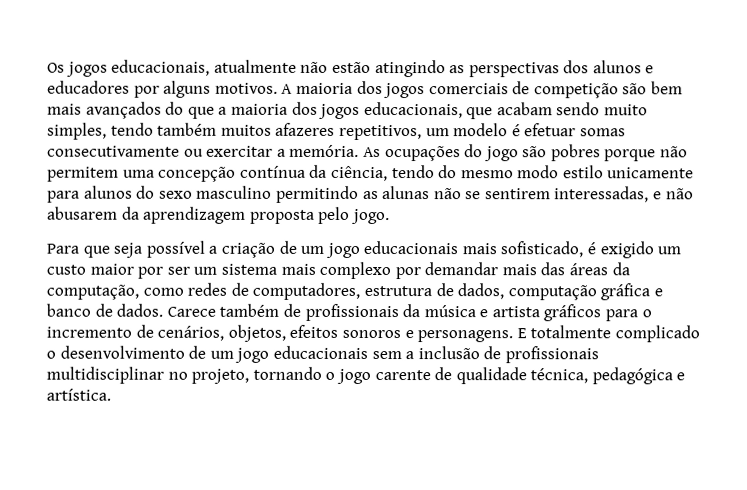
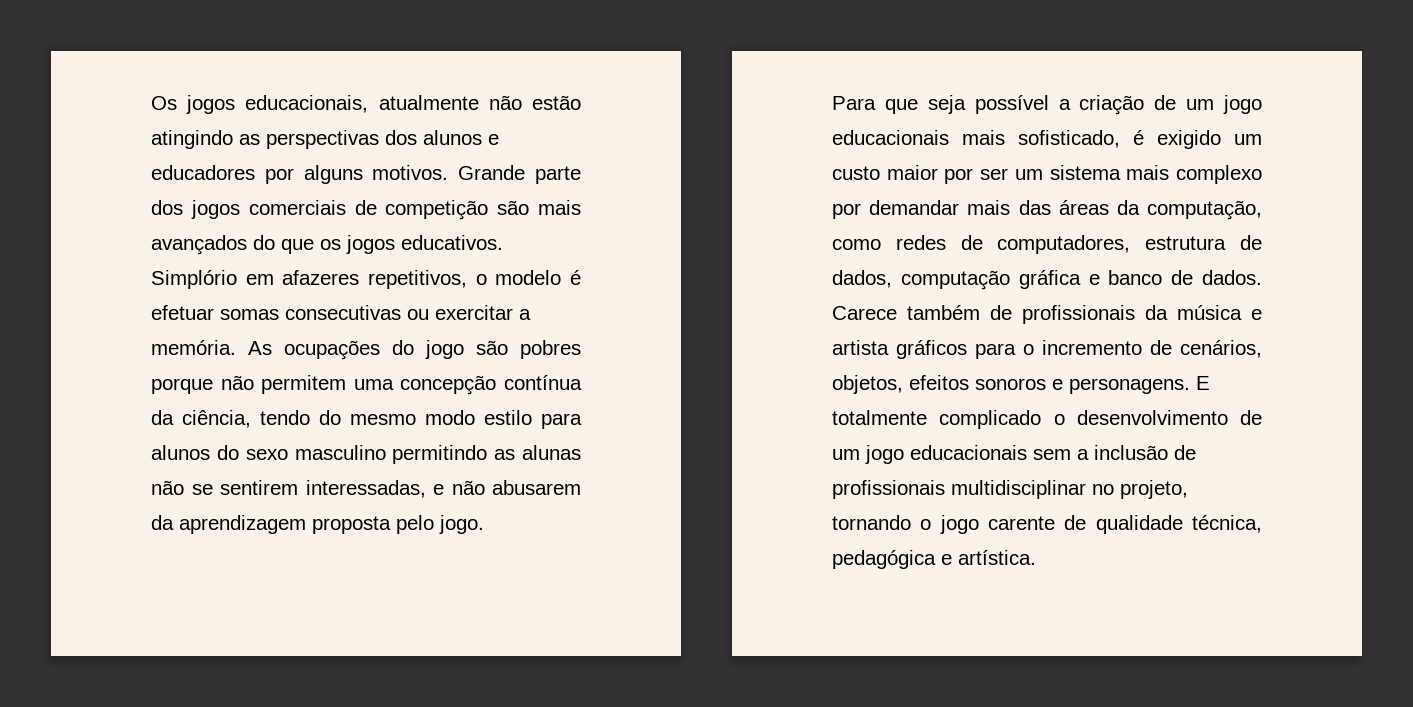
[281,82,353,94] A maioria -> [458,165,581,184] Grande parte
[651,81,684,95] bem -> (530, 207) none
[218,101,649,120] [47,122,272,140] a maioria dos jogos educacionais, que acabam sendo muito simples, tendo também muitos -> [320,235,503,254] [151,270,274,289] os jogos educativos. Simplório em
[425,128,450,137] um -> [475,274,487,285] o
[47,145,180,157] consecutivamente -> [285,305,401,320] consecutivas
[607,167,695,179] unicamente -> (532, 417) none

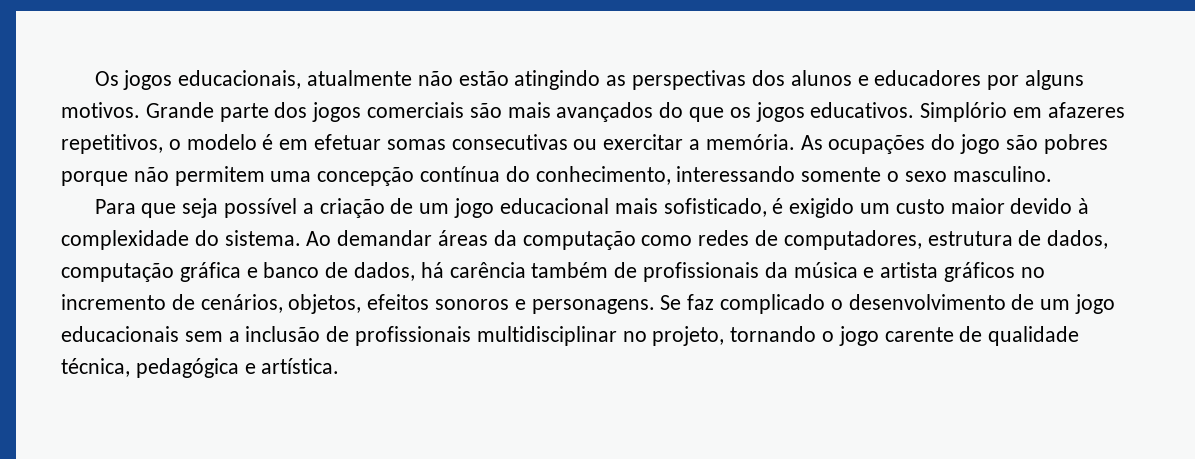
[354,200,489,220] de competição -> (465, 110) none
(581, 277) none -> [279,139,309,150] em
[151,410,582,429] [151,445,581,464] [151,480,581,498] [151,515,484,534] da ciência, tendo do mesmo modo estilo para alunos do sexo masculino permitindo as alunas não se sentirem interessadas, e não abusarem da aprendizagem proposta pelo jogo. -> [505,166,1052,185] do conhecimento, interessando somente o sexo masculino.
[832,130,949,145] educacionais -> [499,198,609,214] educacional
[944,165,1262,184] [832,200,1051,219] por ser um sistema mais complexo por demandar mais das -> [1010,198,1090,214] [61,230,433,250] devido à complexidade do sistema. Ao demandar
[1147,200,1262,220] computação, -> [522,231,636,250] computação
[1202,270,1262,285] [832,306,897,320] dados. Carece -> [354,262,526,281] dados, há carência
[975,343,1034,359] para o -> [1020,267,1045,278] no
[1196,376,1210,390] [832,410,927,425] E totalmente -> [660,294,715,310] Se faz

